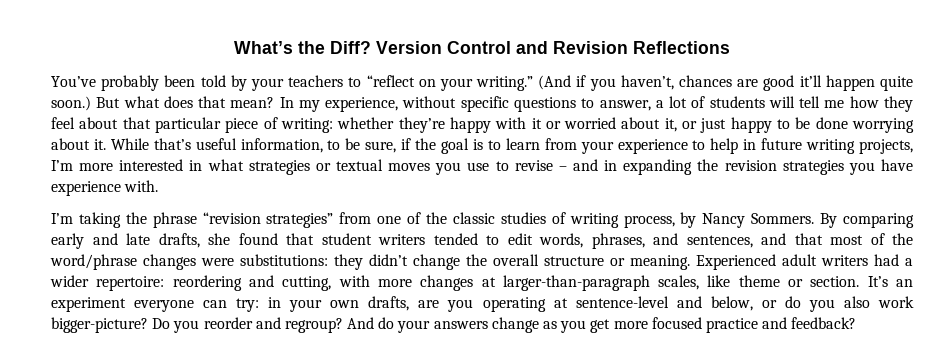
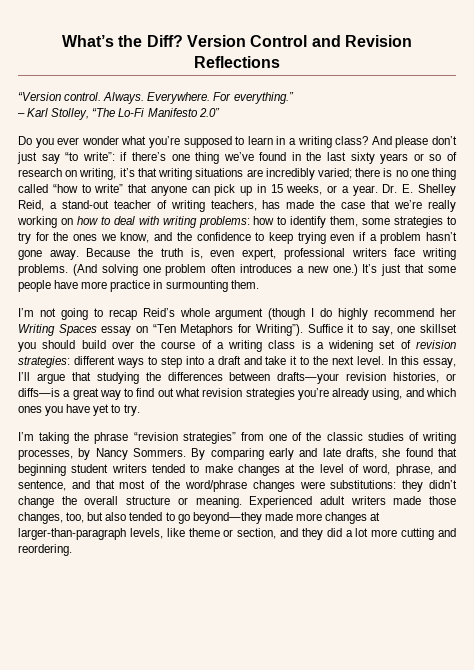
[51,75,913,91] [51,96,913,112] [51,117,915,133] [51,138,914,154] [51,159,913,175] [51,180,159,196] You’ve probably been told by your teachers to “reflect on your writing.” (And if you haven’t, chances are good it’ll happen quite soon.) But what does that mean? In my experience, without specific questions to answer, a lot of students will tell me how they feel about that particular piece of writing: whether they’re happy with it or worried about it, or just happy to be done worrying about it. While that’s useful information, to be sure, if the goal is to learn from your experience to help in future writing projects, I’m more interested in what strategies or textual moves you use to revise – and in expanding the revision strategies you have experience with. -> [18,92,294,104] [17,108,220,120] [18,136,458,148] [17,152,457,164] [18,168,457,180] [18,184,456,196] [18,200,456,212] [17,216,457,228] [18,232,457,244] [18,248,457,260] [18,264,457,276] [18,280,259,292] [18,308,456,320] [18,324,457,336] [18,340,456,352] [18,356,456,368] [18,372,456,384] [18,388,456,400] [18,404,140,416] “Version control. Always. Everywhere. For everything.” // – Karl Stolley, “The Lo-Fi Manifesto 2.0” // Do you ever wonder what you’re supposed to learn in a writing class? And please don’t just say “to write”: if there’s one thing we’ve found in the last sixty years or so of research on writing, it’s that writing situations are incredibly varied; there is no one thing called “how to write” that anyone can pick up in 15 weeks, or a year. Dr. E. Shelley Reid, a stand-out teacher of writing teachers, has made the case that we’re really working on how to deal with writing problems: how to identify them, some strategies to try for the ones we know, and the confidence to keep trying even if a problem hasn’t gone away. Because the truth is, even expert, professional writers face writing problems. (And solving one problem often introduces a new one.) It’s just that some people have more practice in surmounting them. // I’m not going to recap Reid’s whole argument (though I do highly recommend her Writing Spaces essay on “Ten Metaphors for Writing”). Suffice it to say, one skillset you should build over the course of a writing class is a widening set of revision strategies: different ways to step into a draft and take it to the next level. In this essay, I’ll argue that studying the differences between drafts—your revision histories, or diffs—is a great way to find out what revision strategies you’re already using, and which ones you have yet to try.
[623,215,675,228] process, -> [18,449,73,460] processes,
(314, 239) none -> [18,464,66,476] beginning
[507,233,753,249] edit words, phrases, and sentences, -> [204,464,457,476] [18,480,66,491] make changes at the level of word, phrase, and sentence,
[874,254,913,266] [50,275,370,291] had a wider repertoire: reordering and cutting, with -> [393,496,456,505] [18,512,293,524] made those changes, too, but also tended to go beyond—they made
[658,275,700,290] scales, -> [129,528,163,539] levels,
[810,276,913,287] [51,296,915,312] [51,317,857,333] section. It’s an experiment everyone can try: in your own drafts, are you operating at sentence-level and below, or do you also work bigger-picture? Do you reorder and regroup? And do your answers change as you get more focused practice and feedback? -> [237,528,457,540] [18,544,72,556] section, and they did a lot more cutting and reordering.

